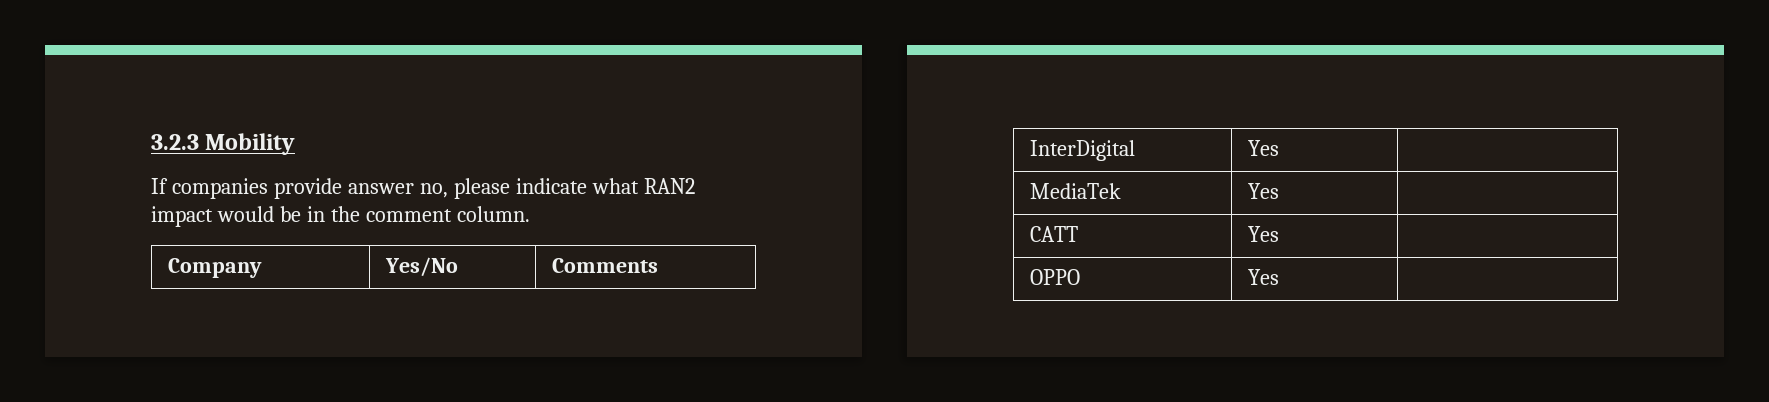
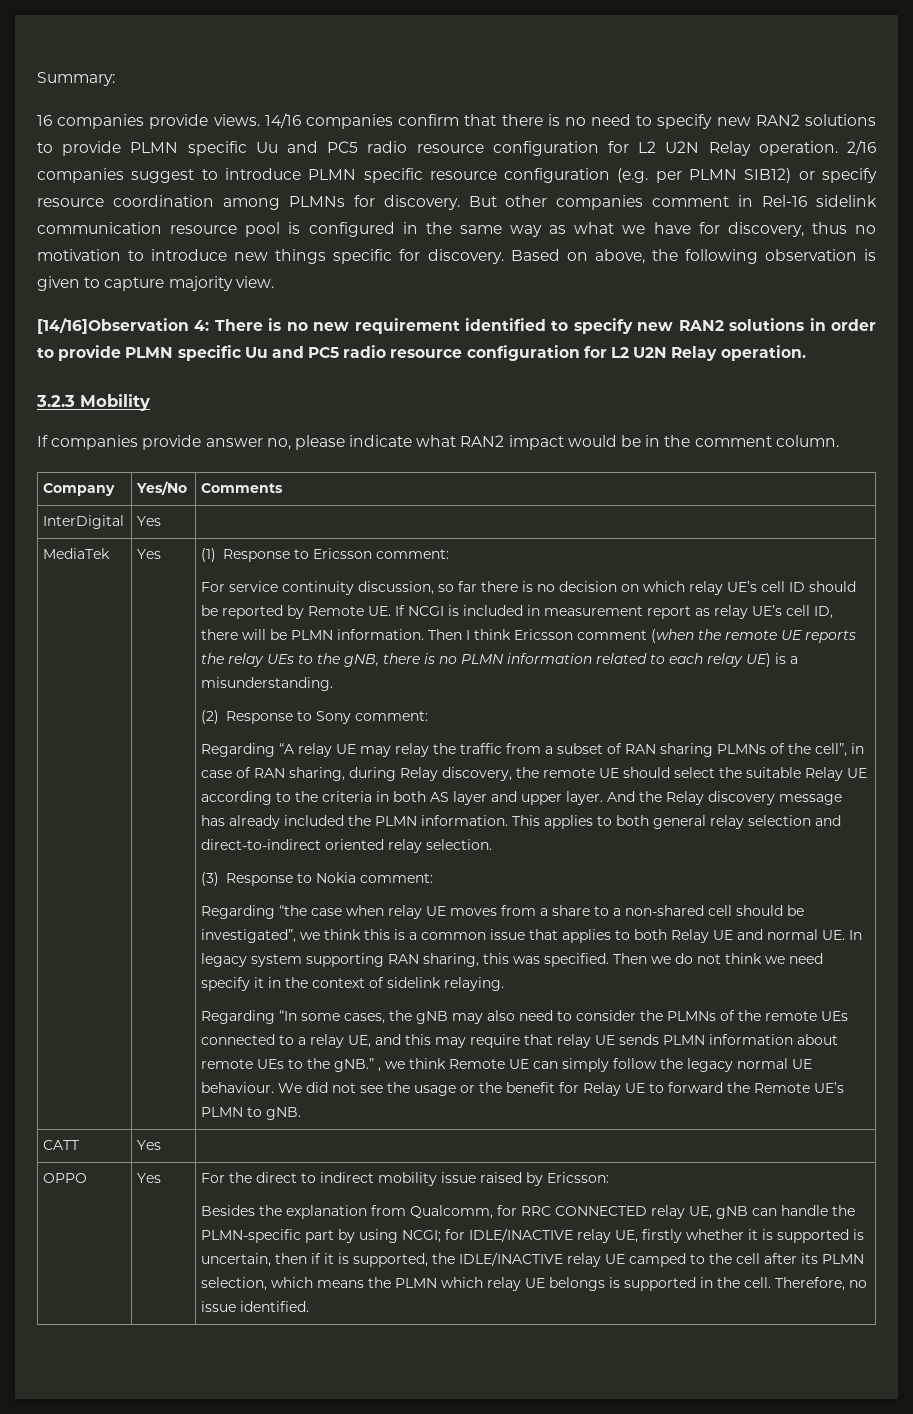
(151, 142) none -> [37,72,115,86] [37,113,876,129] [37,140,877,156] [37,168,877,183] [37,195,877,210] [37,222,876,237] [37,249,876,264] [37,276,274,291] [37,318,877,334] [37,345,806,361] Summary: // 16 companies provide views. 14/16 companies confirm that there is no need to specify new RAN2 solutions to provide PLMN specific Uu and PC5 radio resource configuration for L2 U2N Relay operation. 2/16 companies suggest to introduce PLMN specific resource configuration (e.g. per PLMN SIB12) or specify resource coordination among PLMNs for discovery. But other companies comment in Rel-16 sidelink communication resource pool is configured in the same way as what we have for discovery, thus no motivation to introduce new things specific for discovery. Based on above, the following observation is given to capture majority view. // [14/16]Observation 4: There is no new requirement identified to specify new RAN2 solutions in order to provide PLMN specific Uu and PC5 radio resource configuration for L2 U2N Relay operation. //
[1029,226,1078,242] [1247,226,1279,242] [1029,269,1080,285] [1247,269,1279,285] // CATT | Yes | // OPPO | Yes | -> [201,548,450,562] [201,581,857,595] [201,605,834,619] [201,629,857,643] [201,653,799,667] [201,677,334,691] [201,710,429,724] [201,743,865,757] [201,767,868,781] [201,791,843,805] [201,815,842,829] [201,839,493,853] [201,872,434,886] [201,905,805,919] [201,929,863,943] [201,953,824,967] [201,977,505,991] [201,1010,849,1024] [201,1034,839,1048] [201,1058,813,1072] [201,1082,845,1096] [201,1107,302,1120] [43,1140,80,1150] [137,1140,162,1150] [43,1173,88,1183] [137,1173,162,1183] [201,1172,610,1186] [201,1205,856,1219] [201,1228,865,1243] [201,1252,865,1267] [201,1277,868,1291] [201,1301,310,1312] (1) Response to Ericsson comment: // For service continuity discussion, so far there is no decision on which relay UE’s cell ID should be reported by Remote UE. If NCGI is included in measurement report as relay UE’s cell ID, there will be PLMN information. Then I think Ericsson comment (when the remote UE reports the relay UEs to the gNB, there is no PLMN information related to each relay UE) is a misunderstanding. // (2) Response to Sony comment: // Regarding “A relay UE may relay the traffic from a subset of RAN sharing PLMNs of the cell”, in case of RAN sharing, during Relay discovery, the remote UE should select the suitable Relay UE according to the criteria in both AS layer and upper layer. And the Relay discovery message has already included the PLMN information. This applies to both general relay selection and direct-to-indirect oriented relay selection. // (3) Response to Nokia comment: // Regarding “the case when relay UE moves from a share to a non-shared cell should be investigated”, we think this is a common issue that applies to both Relay UE and normal UE. In legacy system supporting RAN sharing, this was specified. Then we do not think we need specify it in the context of sidelink relaying. // Regarding “In some cases, the gNB may also need to consider the PLMNs of the remote UEs connected to a relay UE, and this may require that relay UE sends PLMN information about remote UEs to the gNB.” , we think Remote UE can simply follow the legacy normal UE behaviour. We did not see the usage or the benefit for Relay UE to forward the Remote UE’s PLMN to gNB. // CATT | Yes | // OPPO | Yes | For the direct to indirect mobility issue raised by Ericsson: // Besides the explanation from Qualcomm, for RRC CONNECTED relay UE, gNB can handle the PLMN-specific part by using NCGI; for IDLE/INACTIVE relay UE, firstly whether it is supported is uncertain, then if it is supported, the IDLE/INACTIVE relay UE camped to the cell after its PLMN selection, which means the PLMN which relay UE belongs is supported in the cell. Therefore, no issue identified.

